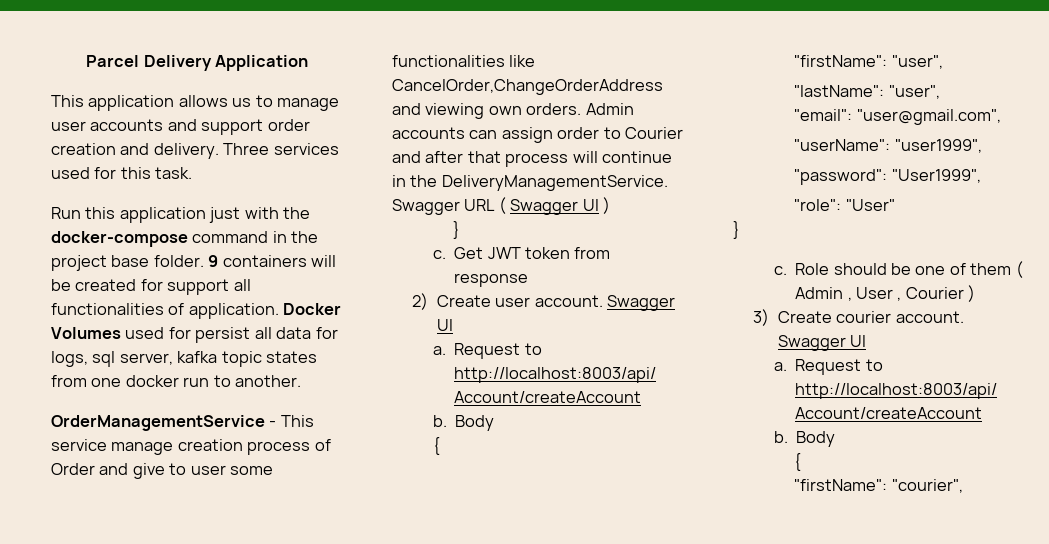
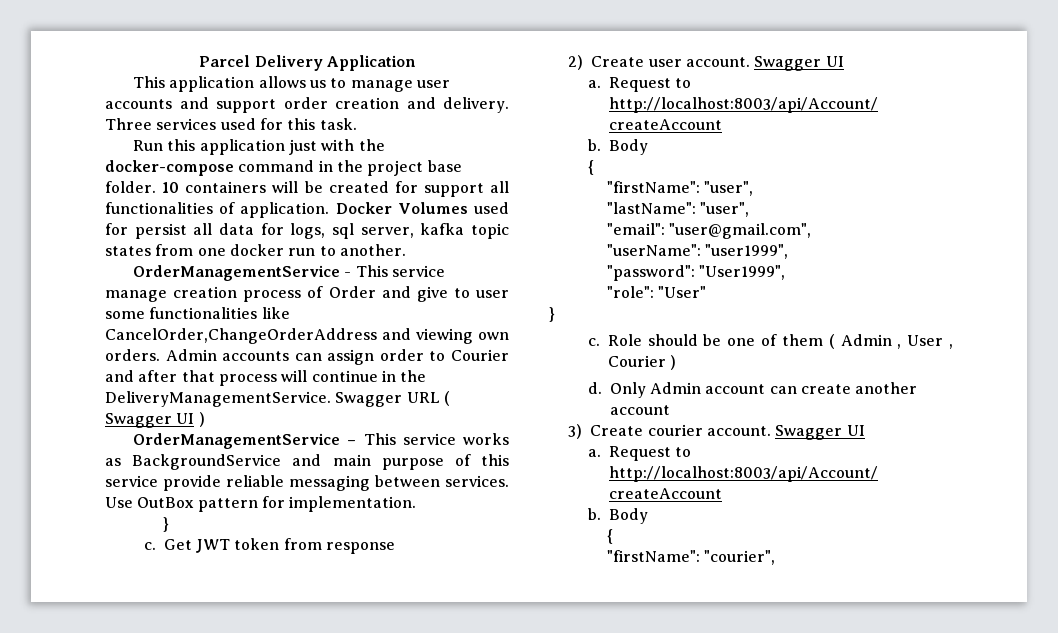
[208,255,219,267] 9 -> [162,182,180,193] 10
(611, 205) none -> [133,433,509,449] [105,454,510,470] [105,475,509,491] [105,496,417,512] // OrderManagementService – This service works as BackgroundService and main purpose of this service provide reliable messaging between services. Use OutBox pattern for implementation.
(976, 293) none -> [587,382,918,398] [609,405,670,415] // d. Only Admin account can create another account

